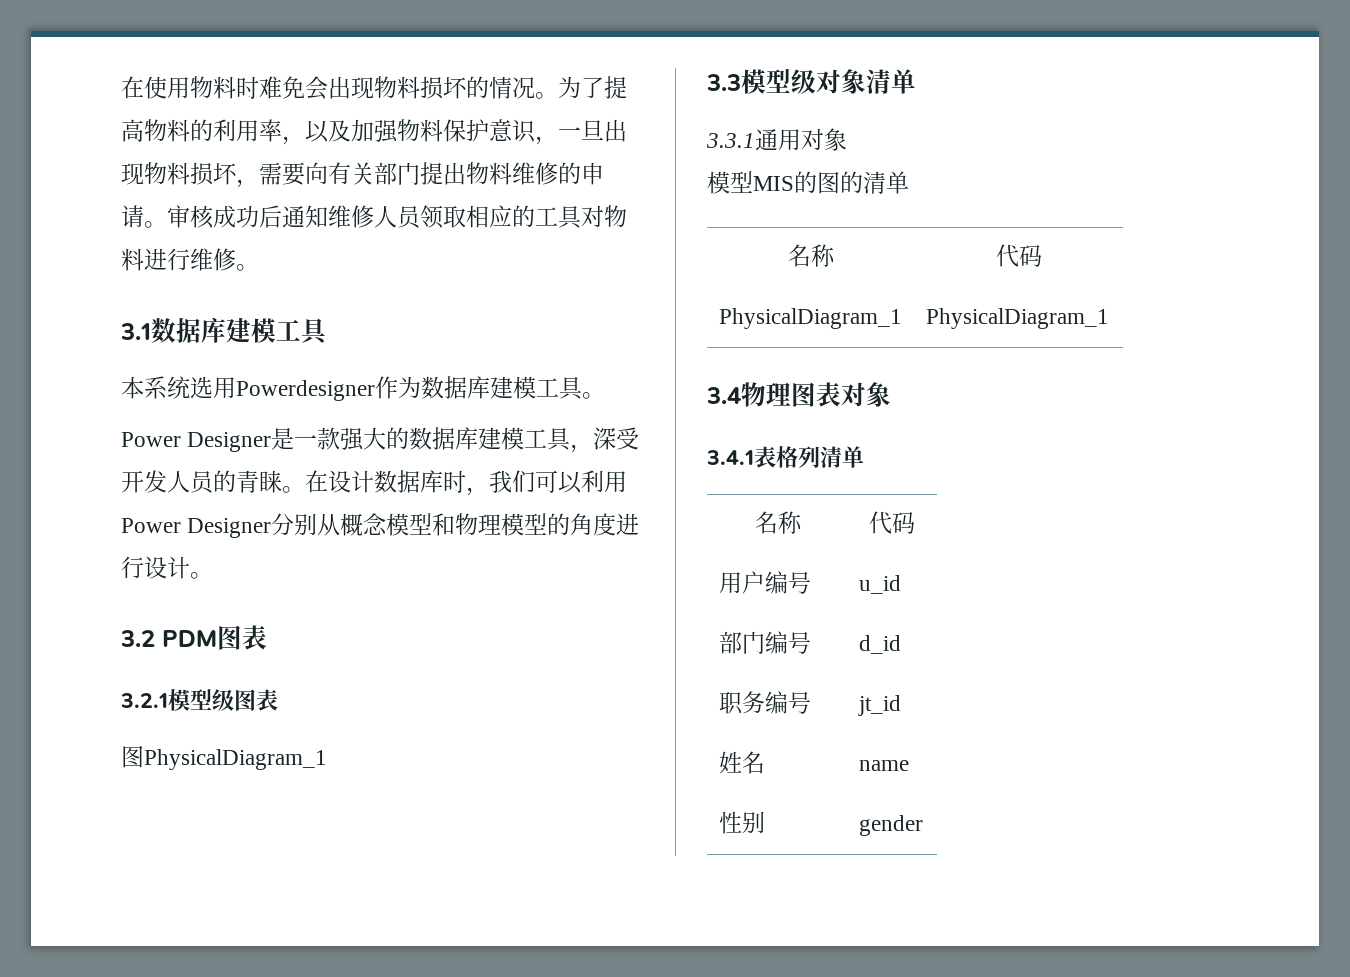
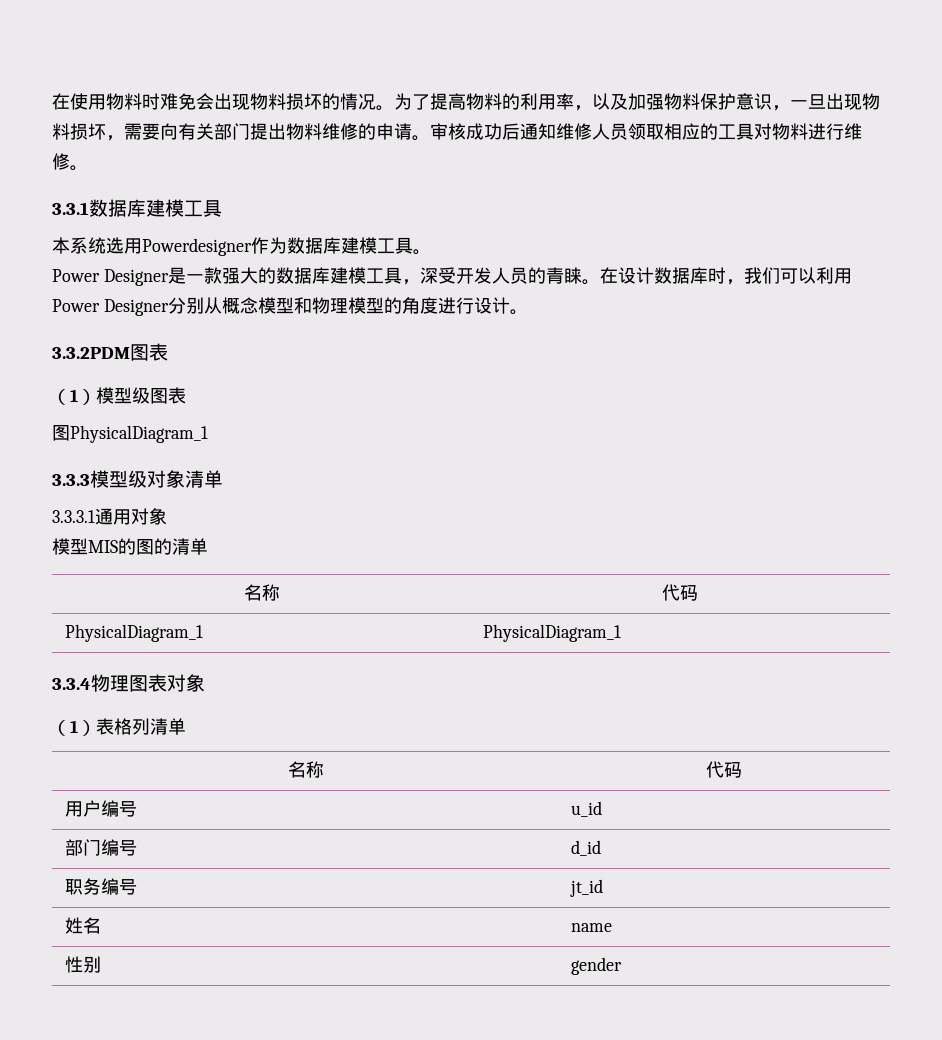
[120,323,151,340] 3.1 -> [52,202,89,215] 3.3.1
[120,625,267,650] [120,693,168,708] 3.2 PDM图表 // 3.2.1 -> [52,343,168,361] [52,389,96,405] 3.3.2PDM图表 // （1）
[706,74,741,91] 3.3 -> [52,474,90,486] 3.3.3
[706,133,755,148] 3.3.1 -> [52,510,95,523] 3.3.3.1
[706,387,742,404] 3.4 -> [52,678,91,690] 3.3.4
[706,450,754,465] 3.4.1 -> [52,720,96,736] （1）

